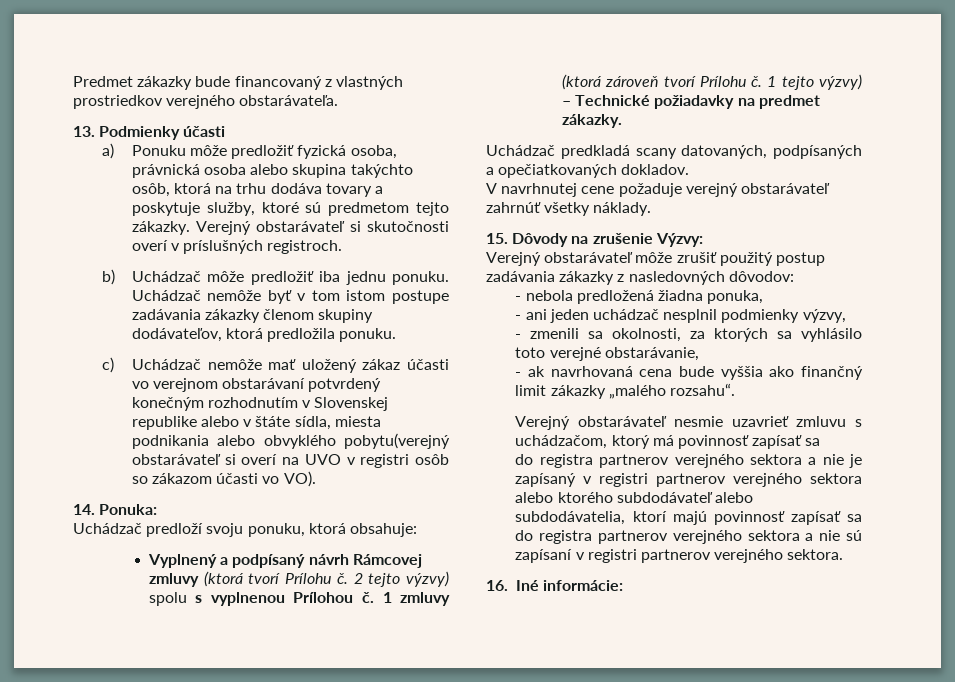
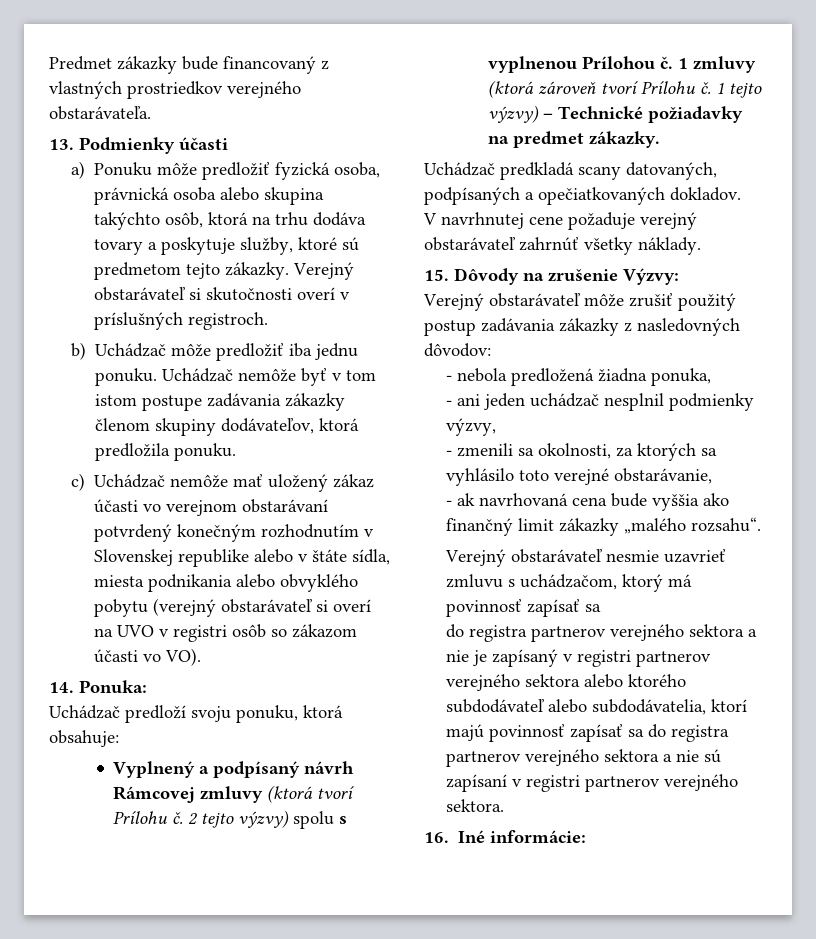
[343,433,450,449] pobytu(verejný -> [94,598,217,617] pobytu (verejný

